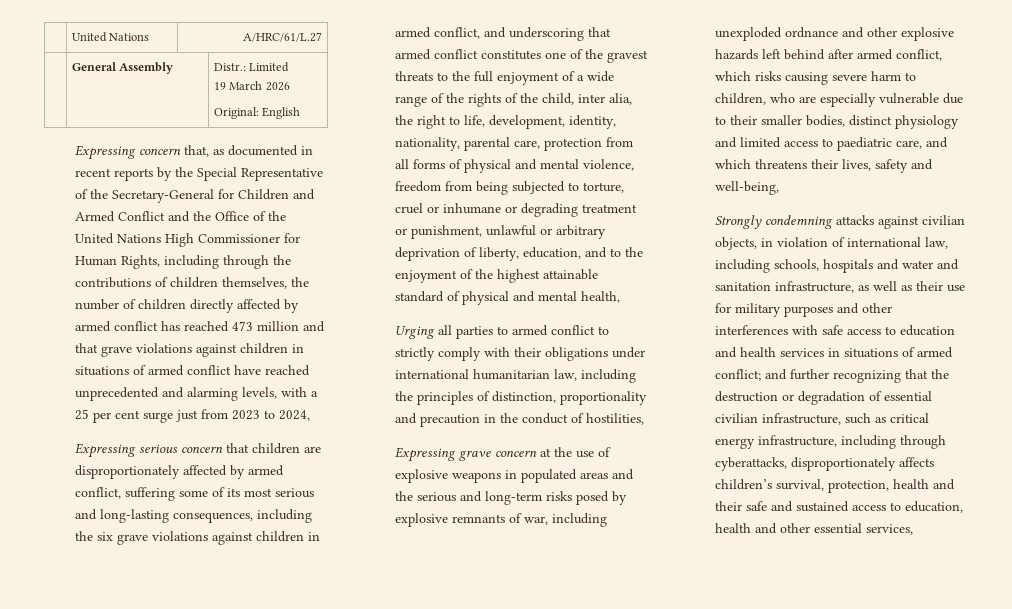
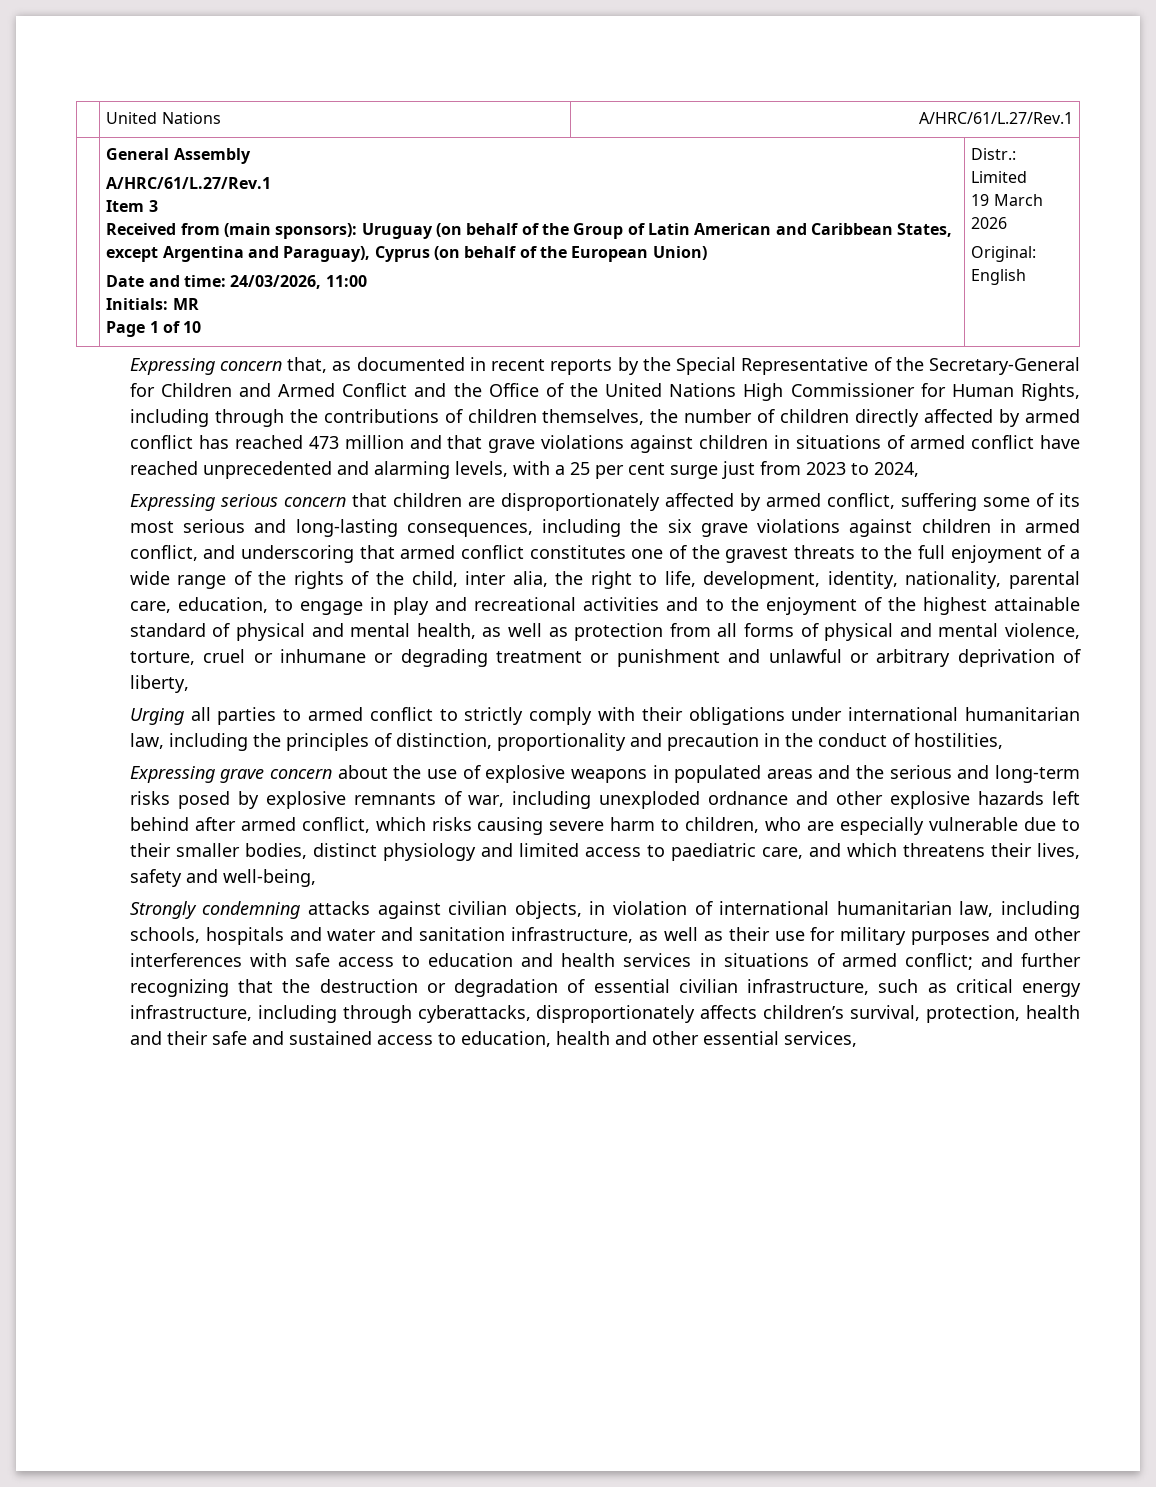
[242,32,322,42] A/HRC/61/L.27 -> [918,112,1073,124] A/HRC/61/L.27/Rev.1
(174, 68) none -> [106,177,272,189] [106,200,158,212] [106,223,953,239] [106,246,707,262] [106,275,367,289] [106,298,199,310] [106,321,202,337] // A/HRC/61/L.27/Rev.1 // Item 3 // Received from (main sponsors): Uruguay (on behalf of the Group of Latin American and Caribbean States, except Argentina and Paraguay), Cyprus (on behalf of the European Union) // Date and time: 24/03/2026, 11:00 // Initials: MR // Page 1 of 10
[544,137,634,151] [395,159,635,173] [395,181,625,195] [395,203,638,217] [395,225,607,239] [395,247,582,261] protection from all forms of physical and mental violence, freedom from being subjected to torture, cruel or inhumane or degrading treatment or punishment, unlawful or arbitrary deprivation of liberty, education, -> [177,597,660,615] education, to engage in play and recreational activities
(621, 297) none -> [482,623,1081,641] [129,649,1081,667] [129,675,189,693] as well as protection from all forms of physical and mental violence, torture, cruel or inhumane or degrading treatment or punishment and unlawful or arbitrary deprivation of liberty,
[540,448,552,457] at -> [337,765,388,779] about
(922, 242) none -> [836,901,952,915] humanitarian

